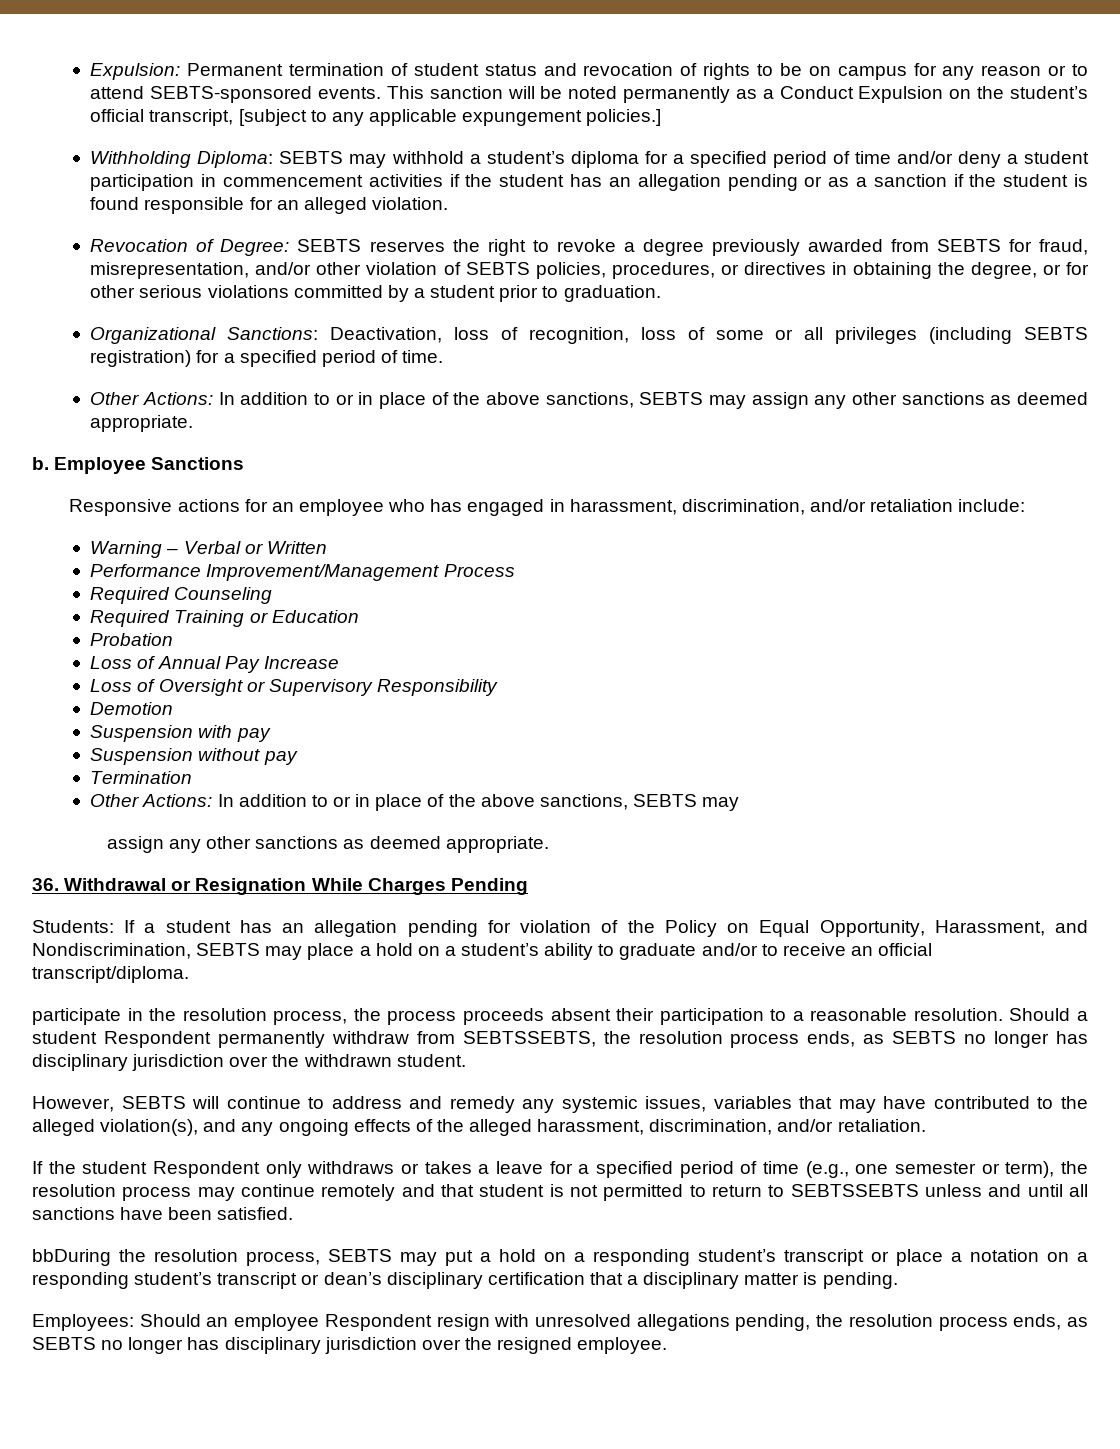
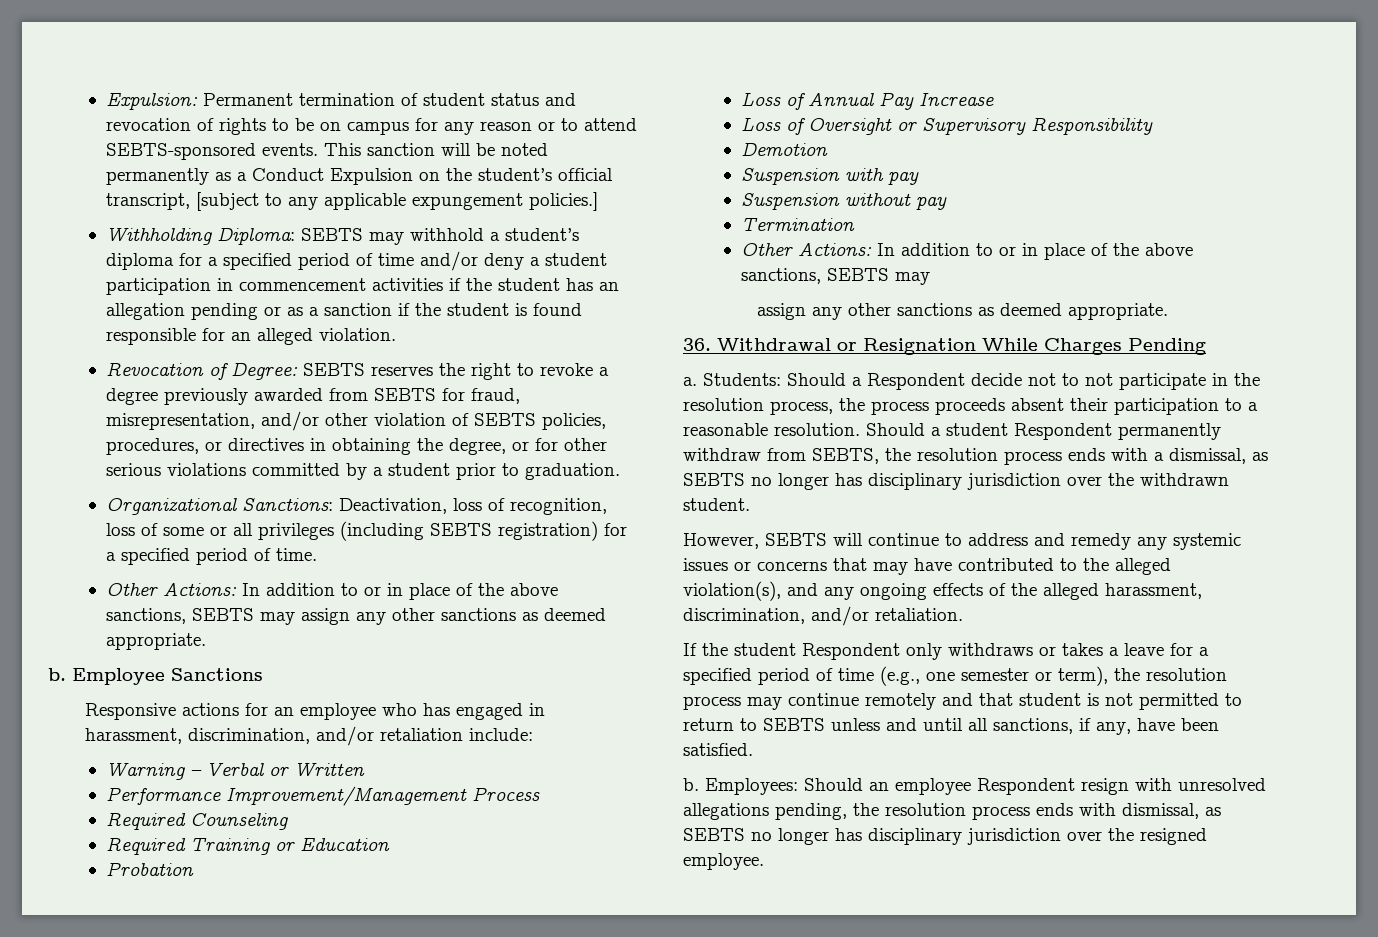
[32,920,1089,937] [32,943,933,960] [32,966,189,983] Students: If a student has an allegation pending for violation of the Policy on Equal Opportunity, Harassment, and Nondiscrimination, SEBTS may place a hold on a student’s ability to graduate and/or to receive an official transcript/diploma. // -> [683,373,1113,390] a. Students: Should a Respondent decide not to not
[462,1031,856,1048] SEBTSSEBTS, the resolution process ends, -> [812,448,1246,465] SEBTS, the resolution process ends with a dismissal,
[645,1096,792,1112] issues, variables -> [683,558,827,571] issues or concerns
[790,1184,919,1197] SEBTSSEBTS -> [763,718,825,731] SEBTS
[32,1207,115,1220] sanctions -> [993,718,1131,735] sanctions, if any,
[32,1249,1088,1266] [32,1272,898,1289] bbDuring the resolution process, SEBTS may put a hold on a responding student’s transcript or place a notation on a responding student’s transcript or dean’s disciplinary certification that a disciplinary matter is pending. // -> [683,778,699,791] b.
[1013,1314,1062,1330] ends, -> [1036,803,1199,819] ends with dismissal,

